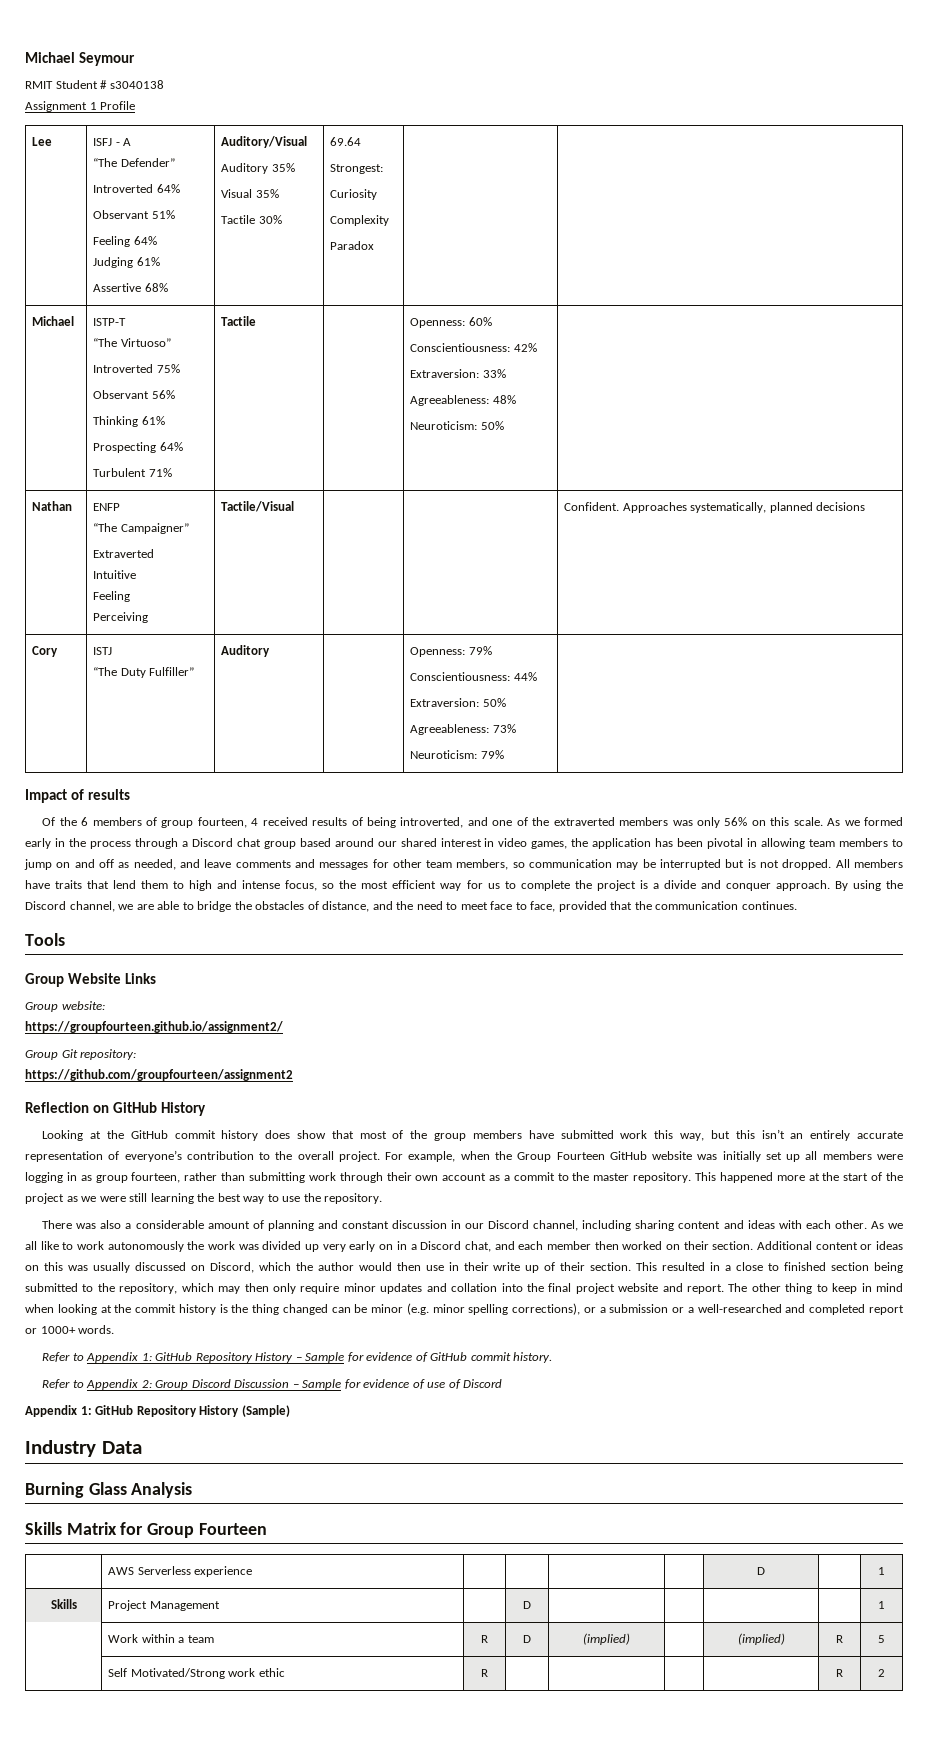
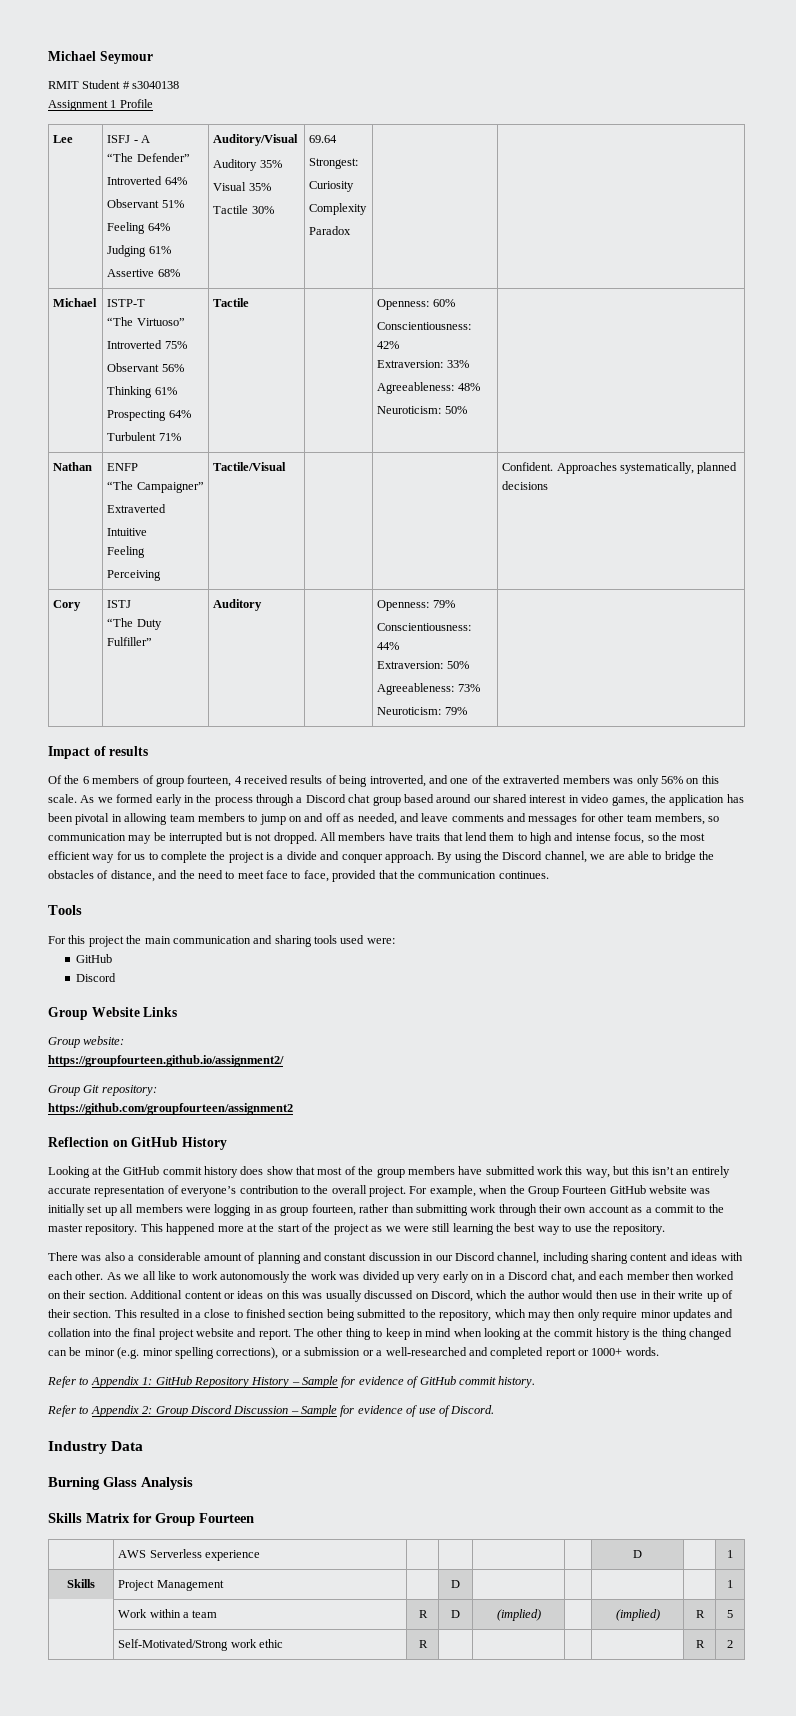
(65, 939) none -> [48,935,395,947] [76,954,113,963] [76,973,117,982] // For this project the main communication and sharing tools used were: // GitHub // Discord
[463,1379,503,1388] [25,1405,290,1417] Discord // Appendix 1: GitHub Repository History (Sample) -> [450,1405,495,1414] Discord.
[108,1668,225,1679] Self Motivated/Strong -> [118,1639,229,1651] Self-Motivated/Strong

